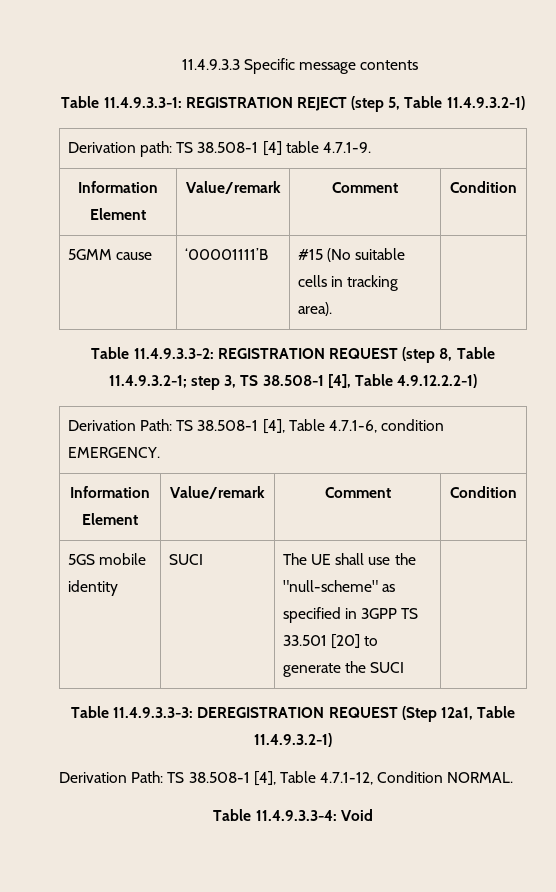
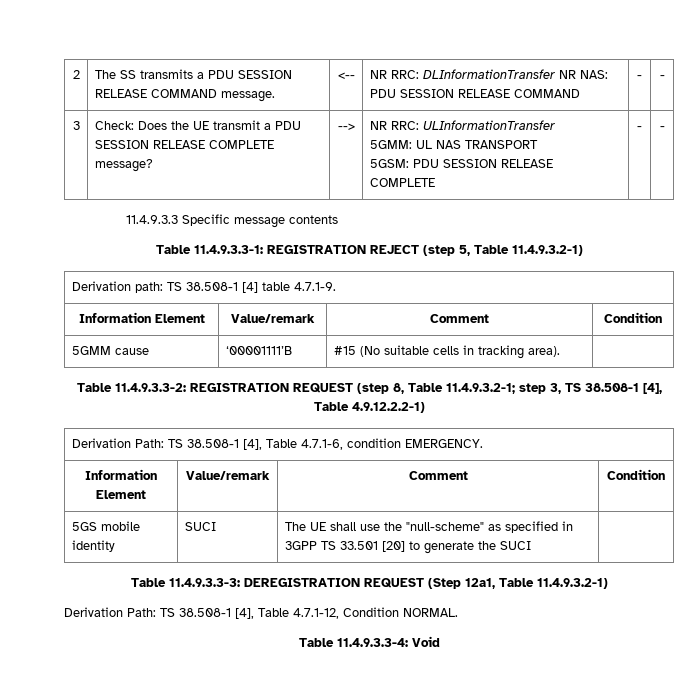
(181, 64) none -> [72,70,80,79] [94,69,292,79] [94,89,275,102] [337,72,355,79] [369,69,608,79] [369,89,580,98] [637,75,642,79] [659,75,665,79] [72,121,80,130] [94,120,301,130] [94,140,274,149] [94,159,153,172] [337,123,355,130] [369,120,555,130] [369,140,538,149] [369,159,553,168] [369,178,435,187] [637,126,642,130] [659,126,665,130] 2 | The SS transmits a PDU SESSION RELEASE COMMAND message. | <-- | NR RRC: DLInformationTransfer NR NAS: PDU SESSION RELEASE COMMAND | - | - // 3 | Check: Does the UE transmit a PDU SESSION RELEASE COMPLETE message? | --> | NR RRC: ULInformationTransfer // 5GMM: UL NAS TRANSPORT // 5GSM: PDU SESSION RELEASE COMPLETE | - | - //

